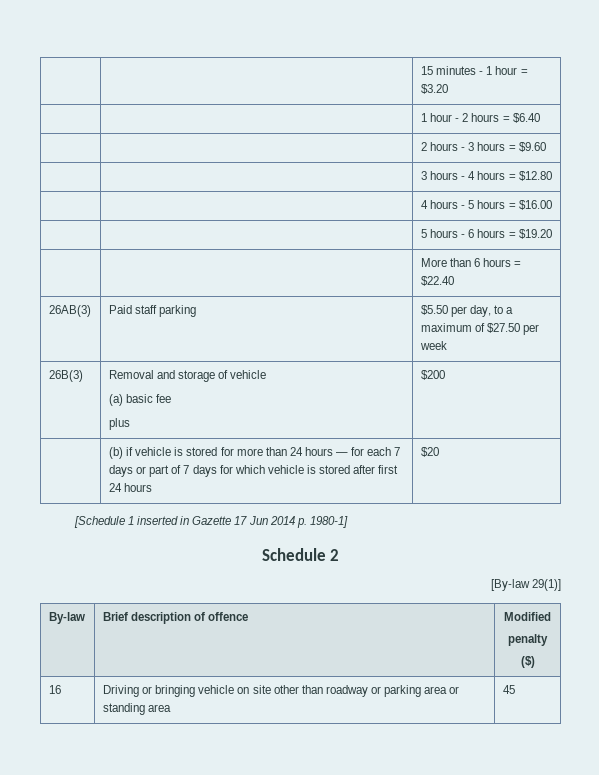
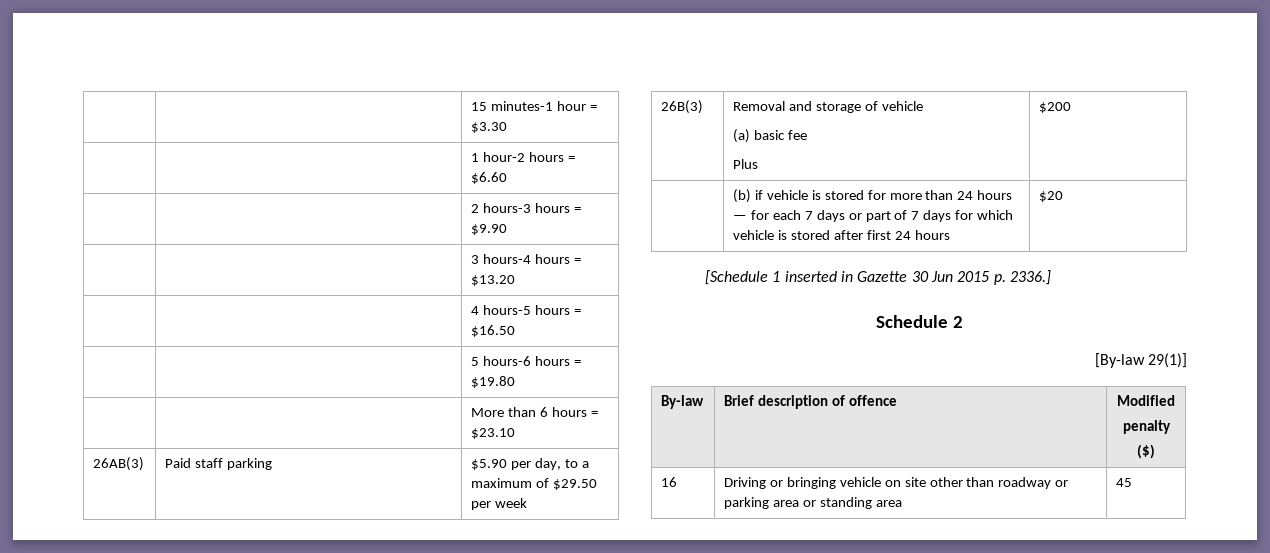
[436,66,493,75] minutes - 1 -> [490,101,553,111] minutes-1
[420,84,448,94] [420,113,540,123] [420,142,546,152] [420,171,552,181] [420,200,552,210] [420,229,552,239] $3.20 // | | 1 hour - 2 hours = $6.40 // | | 2 hours - 3 hours = $9.60 // | | 3 hours - 4 hours = $12.80 // | | 4 hours - 5 hours = $16.00 // | | 5 hours - 6 hours = $19.20 -> [471,122,508,133] [471,152,575,162] [471,172,508,184] [471,203,581,213] [471,224,508,235] [471,254,581,264] [471,275,516,286] [471,305,581,315] [471,325,516,337] [471,356,581,366] [471,376,516,388] $3.30 // | | 1 hour-2 hours = $6.60 // | | 2 hours-3 hours = $9.90 // | | 3 hours-4 hours = $13.20 // | | 4 hours-5 hours = $16.50 // | | 5 hours-6 hours = $19.80
[420,276,454,286] $22.40 -> [471,428,516,439] $23.10
[420,305,448,315] $5.50 -> [471,459,508,470] $5.90
[487,323,521,333] $27.50 -> [552,479,597,490] $29.50
[108,418,130,430] plus -> [733,159,759,169] Plus
[234,516,348,528] 17 Jun 2014 p. 1980-1] -> [911,270,1051,285] 30 Jun 2015 p. 2336.]

